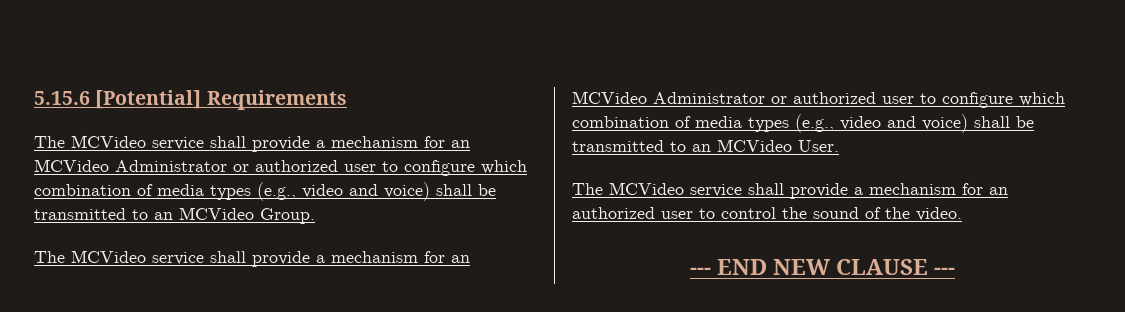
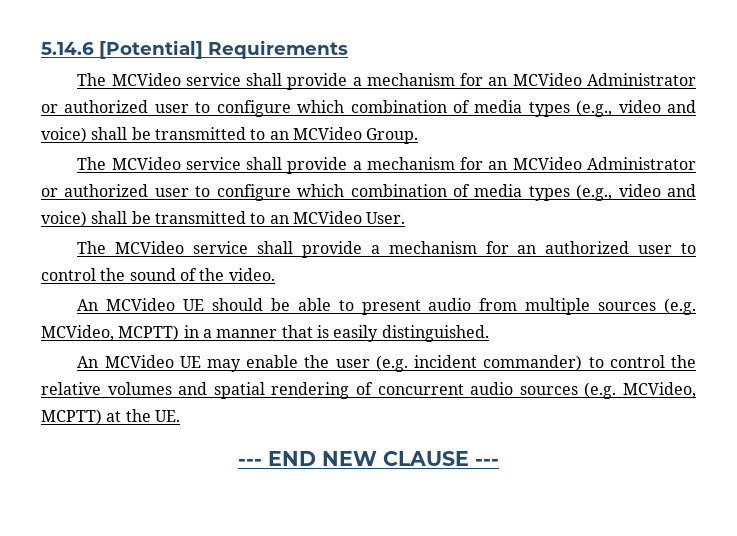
[34,91,90,105] 5.15.6 -> [41,42,94,55] 5.14.6
(962, 214) none -> [77,298,696,315] [41,325,489,342] [77,355,696,372] [41,382,697,399] [41,409,180,425] // An MCVideo UE should be able to present audio from multiple sources (e.g. MCVideo, MCPTT) in a manner that is easily distinguished. // An MCVideo UE may enable the user (e.g. incident commander) to control the relative volumes and spatial rendering of concurrent audio sources (e.g. MCVideo, MCPTT) at the UE.

